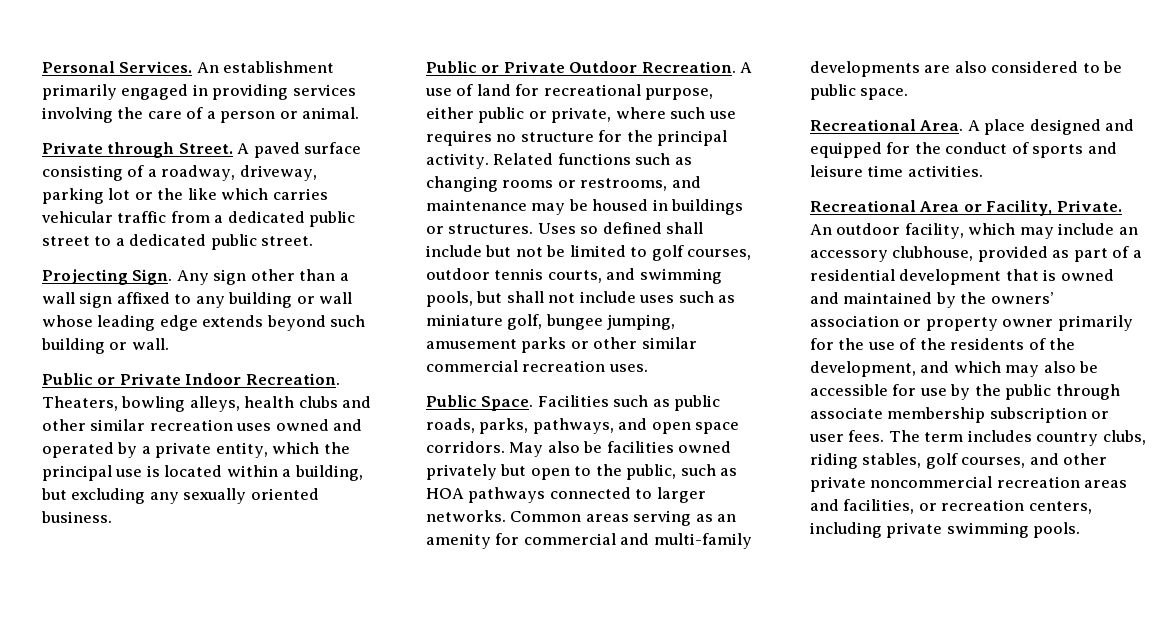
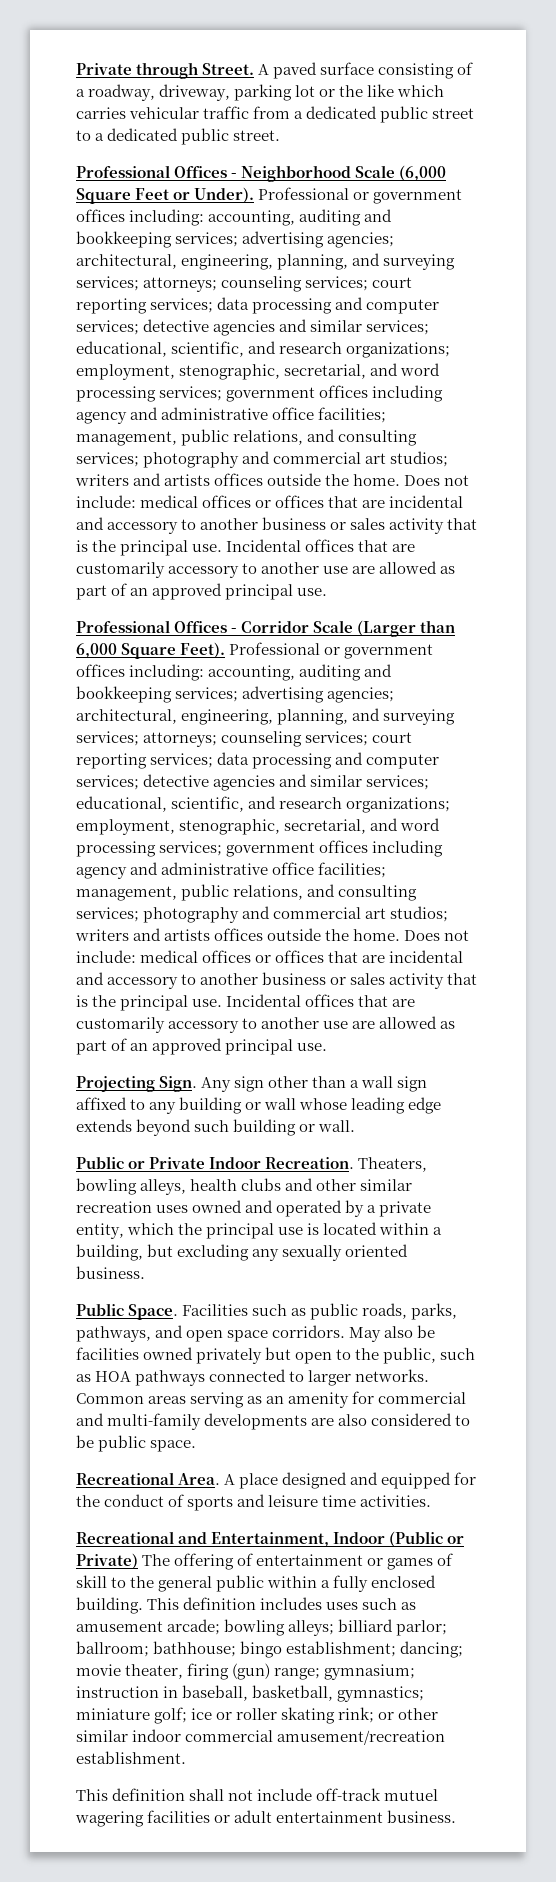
[42,61,335,73] [42,84,356,100] [42,107,360,123] Personal Services. An establishment primarily engaged in providing services involving the care of a person or animal. // -> (76, 69) none
(314, 241) none -> [76,165,447,182] [76,187,463,204] [76,209,393,226] [76,231,395,248] [76,253,456,270] [76,276,413,292] [76,297,440,314] [76,319,430,336] [76,341,451,358] [76,363,441,380] [76,385,444,402] [76,407,387,424] [76,429,418,446] [76,451,449,468] [75,473,470,486] [76,495,464,508] [76,517,478,534] [76,539,416,556] [76,561,456,578] [76,583,328,600] [76,620,456,637] [76,642,434,659] [76,664,393,681] [76,686,395,703] [76,708,456,725] [76,731,413,747] [76,752,440,769] [76,774,430,791] [76,796,451,813] [76,818,441,835] [76,840,444,857] [76,862,387,879] [76,884,418,901] [76,906,449,923] [75,928,470,941] [76,950,464,963] [76,972,478,989] [76,994,416,1011] [76,1016,456,1033] [76,1038,328,1055] // Professional Offices - Neighborhood Scale (6,000 Square Feet or Under). Professional or government offices including: accounting, auditing and bookkeeping services; advertising agencies; architectural, engineering, planning, and surveying services; attorneys; counseling services; court reporting services; data processing and computer services; detective agencies and similar services; educational, scientific, and research organizations; employment, stenographic, secretarial, and word processing services; government offices including agency and administrative office facilities; management, public relations, and consulting services; photography and commercial art studios; writers and artists offices outside the home. Does not include: medical offices or offices that are incidental and accessory to another business or sales activity that is the principal use. Incidental offices that are customarily accessory to another use are allowed as part of an approved principal use. // Professional Offices - Corridor Scale (Larger than 6,000 Square Feet). Professional or government offices including: accounting, auditing and bookkeeping services; advertising agencies; architectural, engineering, planning, and surveying services; attorneys; counseling services; court reporting services; data processing and computer services; detective agencies and similar services; educational, scientific, and research organizations; employment, stenographic, secretarial, and word processing services; government offices including agency and administrative office facilities; management, public relations, and consulting services; photography and commercial art studios; writers and artists offices outside the home. Does not include: medical offices or offices that are incidental and accessory to another business or sales activity that is the principal use. Incidental offices that are customarily accessory to another use are allowed as part of an approved principal use.
[426,61,753,73] [425,84,714,100] [426,107,736,123] [426,130,728,146] [426,153,692,169] [426,176,701,192] [426,199,744,215] [426,222,704,234] [426,245,752,261] [426,268,722,284] [426,291,736,307] [426,314,676,330] [426,337,697,353] [426,360,648,372] // Public or Private Outdoor Recreation. A use of land for recreational purpose, either public or private, where such use requires no structure for the principal activity. Related functions such as changing rooms or restrooms, and maintenance may be housed in buildings or structures. Uses so defined shall include but not be limited to golf courses, outdoor tennis courts, and swimming pools, but shall not include uses such as miniature golf, bungee jumping, amusement parks or other similar commercial recreation uses. -> (145, 1272) none
[920,200,1122,216] [810,223,1138,239] [810,246,1142,262] [810,269,1114,285] [810,292,1054,308] [810,315,1133,331] [810,338,1076,350] [810,361,1099,377] [810,384,1120,400] [810,407,1110,423] [809,430,1146,446] [810,453,1108,469] [810,476,1128,492] [810,499,1092,514] [810,522,1081,538] Area or Facility, Private. An outdoor facility, which may include an accessory clubhouse, provided as part of a residential development that is owned and maintained by the owners’ association or property owner primarily for the use of the residents of the development, and which may also be accessible for use by the public through associate membership subscription or user fees. The term includes country clubs, riding stables, golf courses, and other private noncommercial recreation areas and facilities, or recreation centers, including private swimming pools. -> [178,1531,465,1547] [76,1553,454,1570] [76,1575,437,1592] [76,1597,417,1614] [76,1619,448,1636] [76,1641,464,1658] [76,1663,416,1680] [76,1685,425,1702] [76,1707,439,1724] [76,1729,446,1745] [76,1751,186,1764] [76,1788,439,1801] [75,1810,457,1827] and Entertainment, Indoor (Public or Private) The offering of entertainment or games of skill to the general public within a fully enclosed building. This definition includes uses such as amusement arcade; bowling alleys; billiard parlor; ballroom; bathhouse; bingo establishment; dancing; movie theater, firing (gun) range; gymnasium; instruction in baseball, basketball, gymnastics; miniature golf; ice or roller skating rink; or other similar indoor commercial amusement/recreation establishment. // This definition shall not include off-track mutuel wagering facilities or adult entertainment business.

